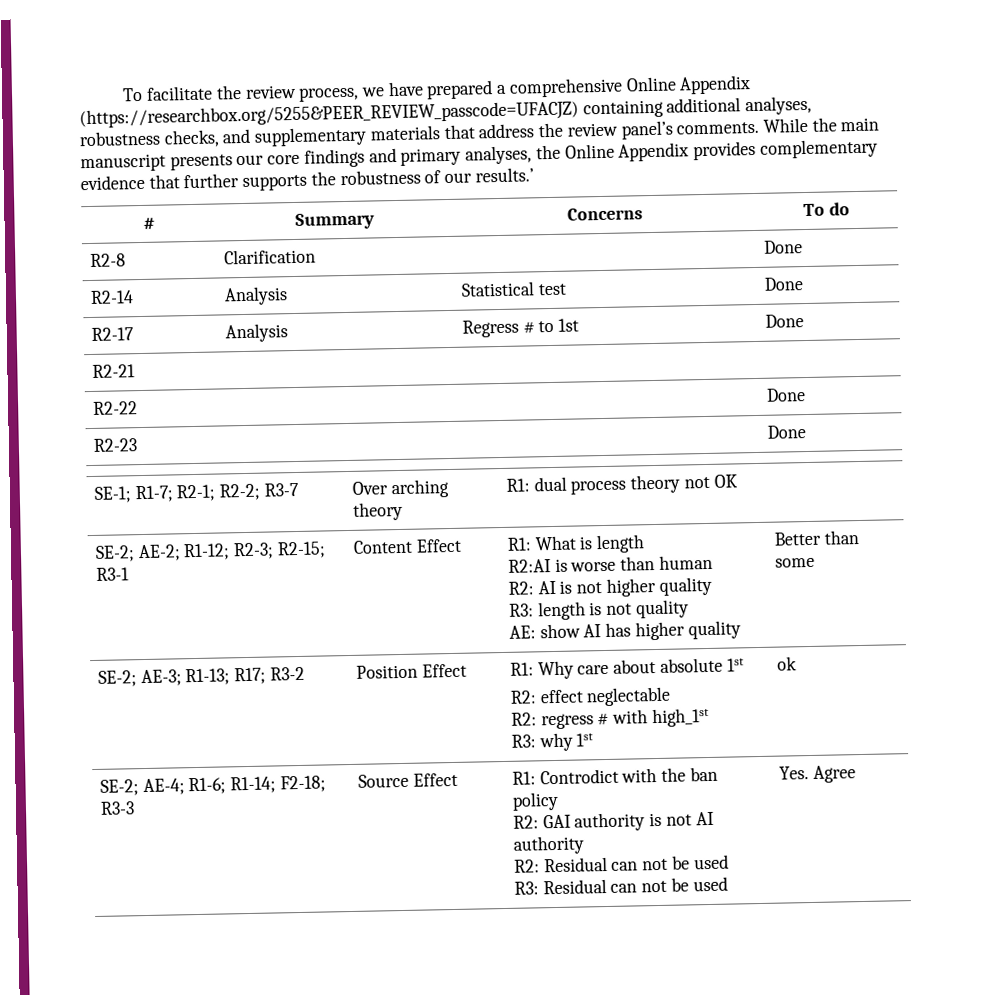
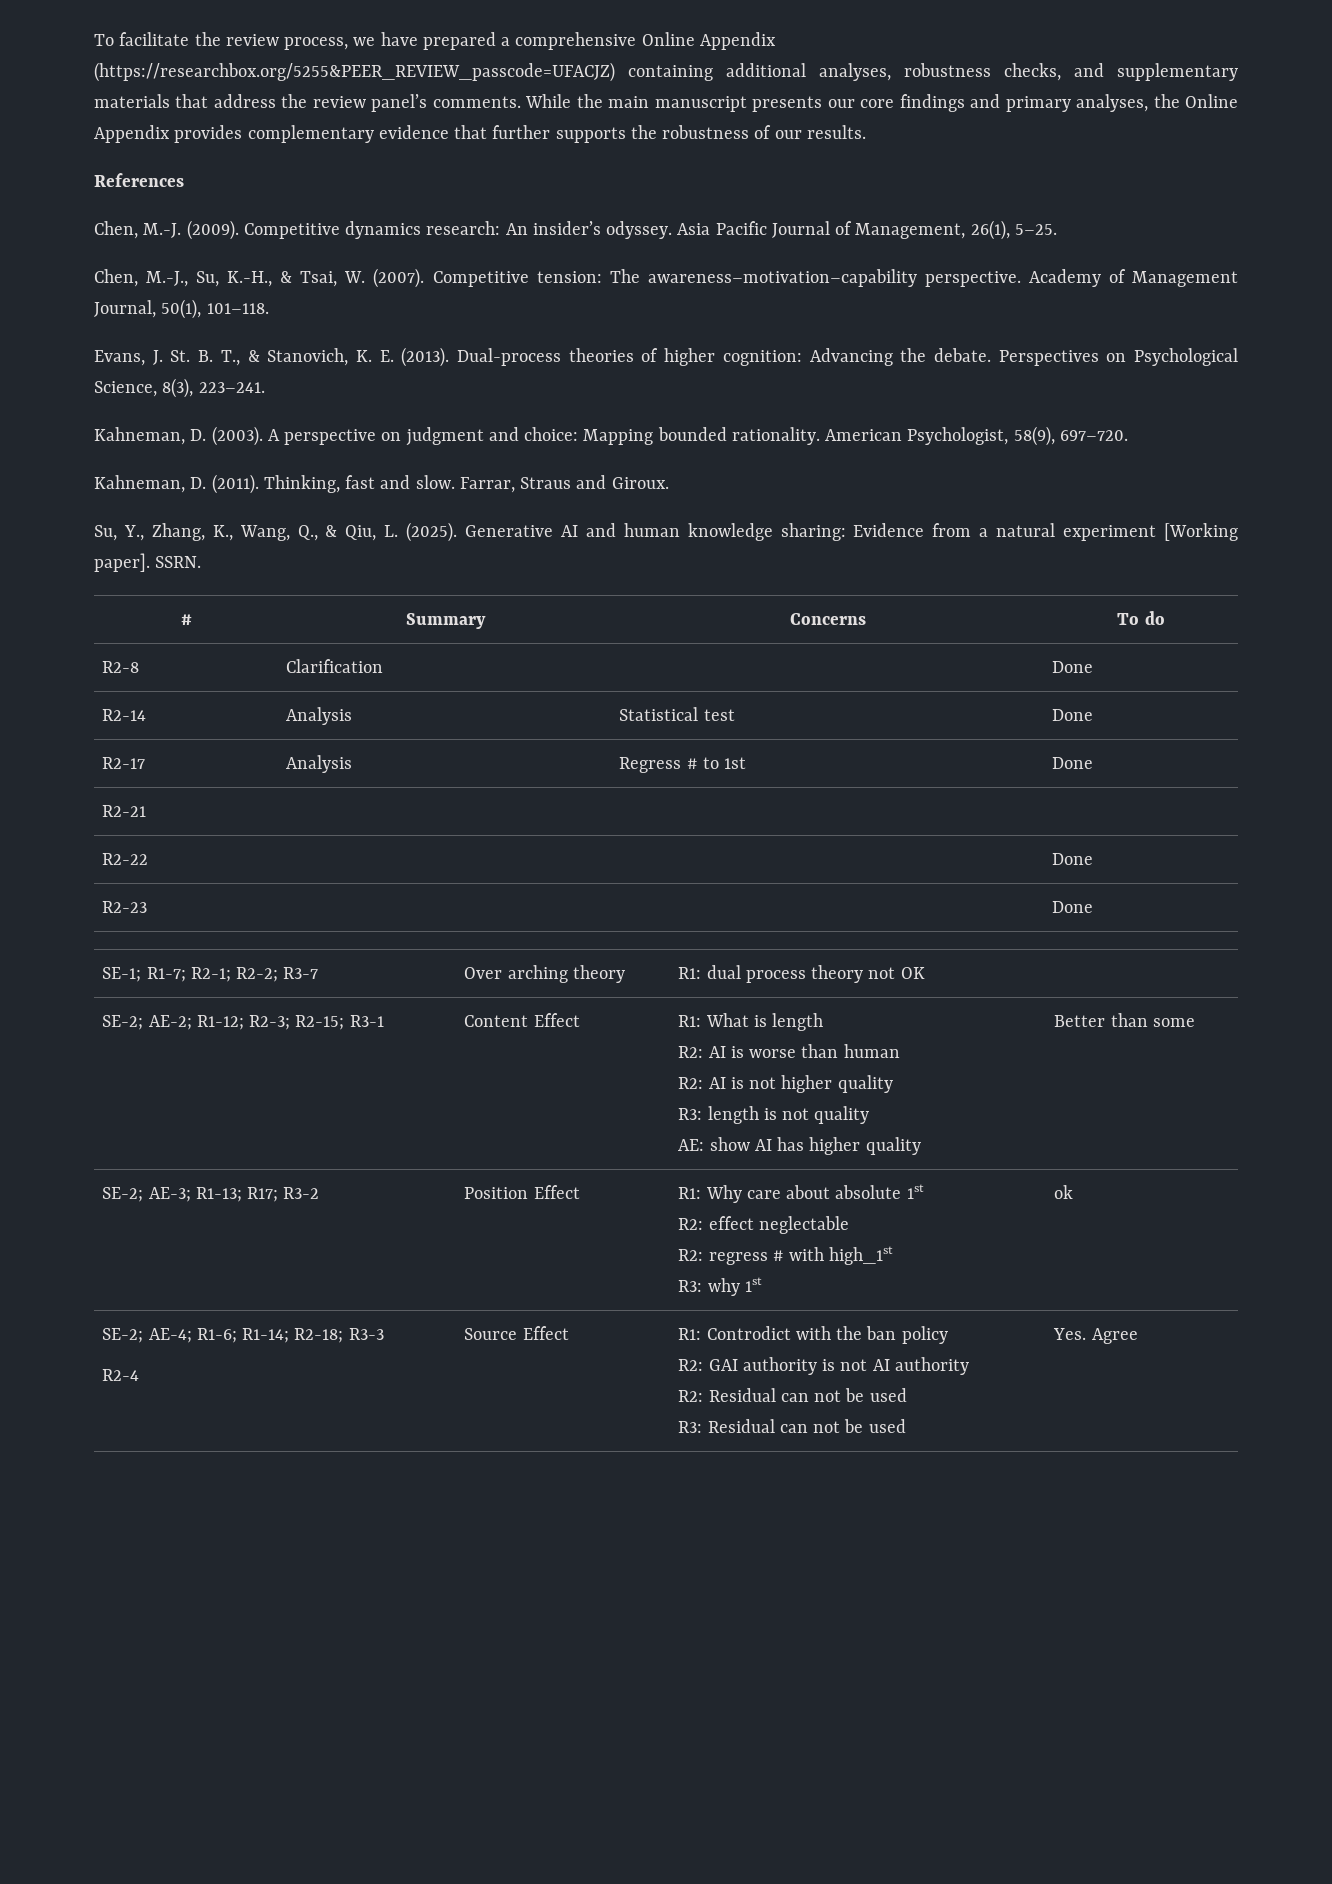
[474,167,534,183] results.’ -> [806,125,866,139] [94,173,184,187] [94,220,1057,240] [94,268,1238,288] [94,299,269,319] [94,347,1239,367] [94,378,265,398] [94,426,1128,446] [94,474,669,494] [94,522,1239,542] [94,553,202,572] results. // References // Chen, M.-J. (2009). Competitive dynamics research: An insider’s odyssey. Asia Pacific Journal of Management, 26(1), 5–25. // Chen, M.-J., Su, K.-H., & Tsai, W. (2007). Competitive tension: The awareness–motivation–capability perspective. Academy of Management Journal, 50(1), 101–118. // Evans, J. St. B. T., & Stanovich, K. E. (2013). Dual-process theories of higher cognition: Advancing the debate. Perspectives on Psychological Science, 8(3), 223–241. // Kahneman, D. (2003). A perspective on judgment and choice: Mapping bounded rationality. American Psychologist, 58(9), 697–720. // Kahneman, D. (2011). Thinking, fast and slow. Farrar, Straus and Giroux. // Su, Y., Zhang, K., Wang, Q., & Qiu, L. (2025). Generative AI and human knowledge sharing: Evidence from a natural experiment [Working paper]. SSRN.
[507,559,551,573] R2:AI -> [678,1046,726,1058] R2: AI
[279,775,326,793] F2-18; -> [294,1328,344,1343] R2-18;
(135, 808) none -> [102,1369,140,1381] // R2-4

